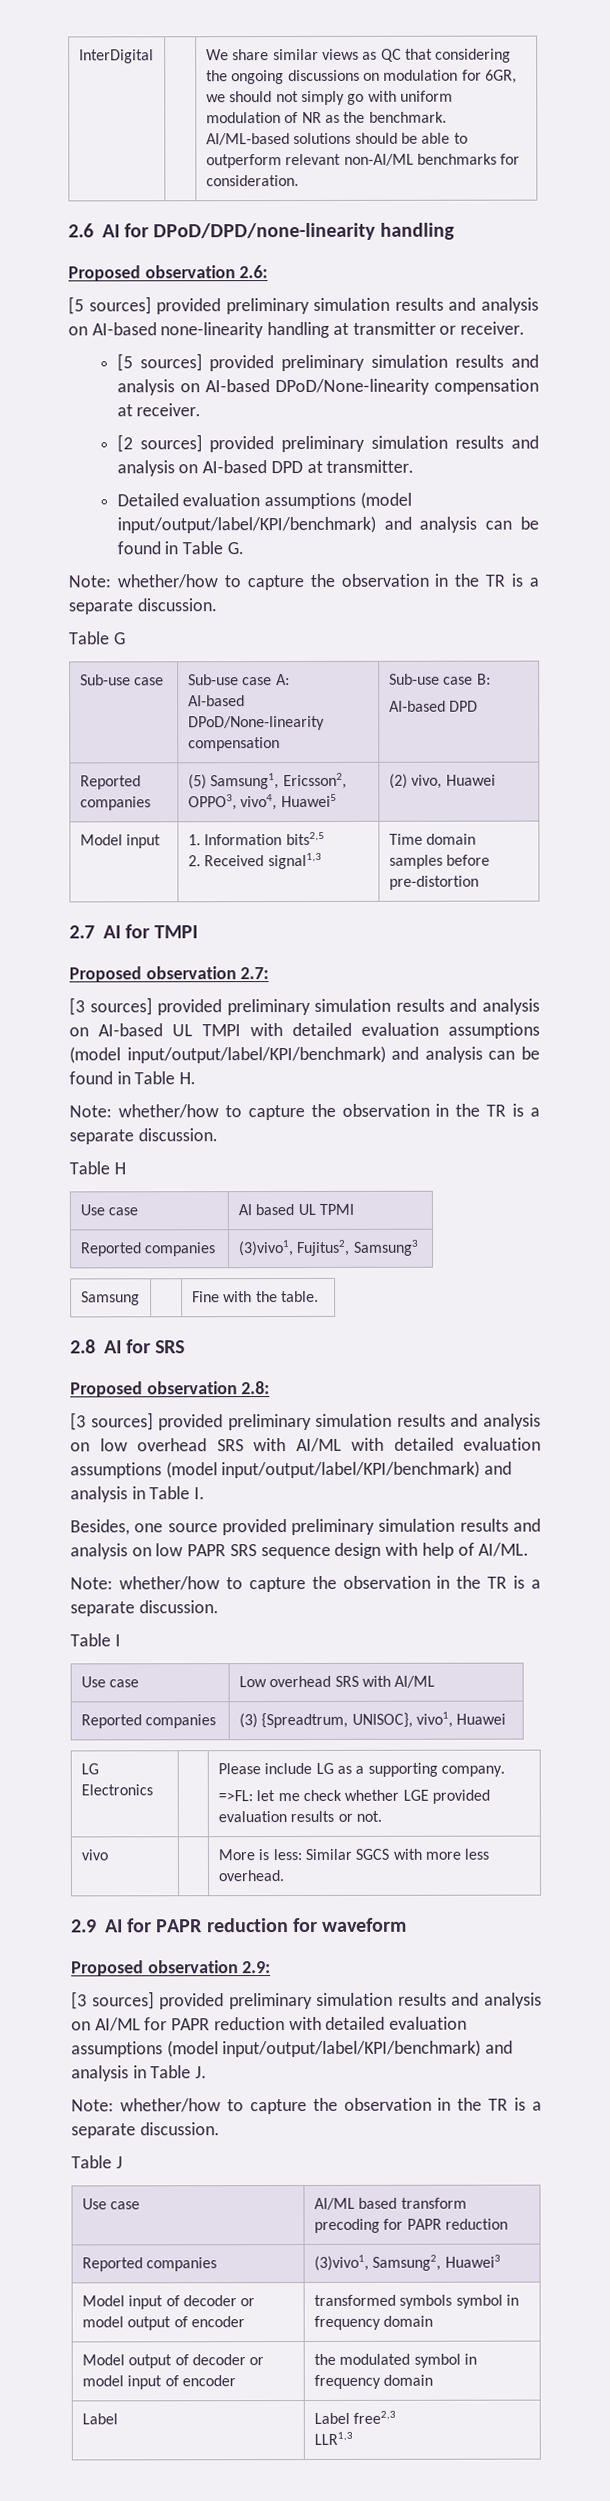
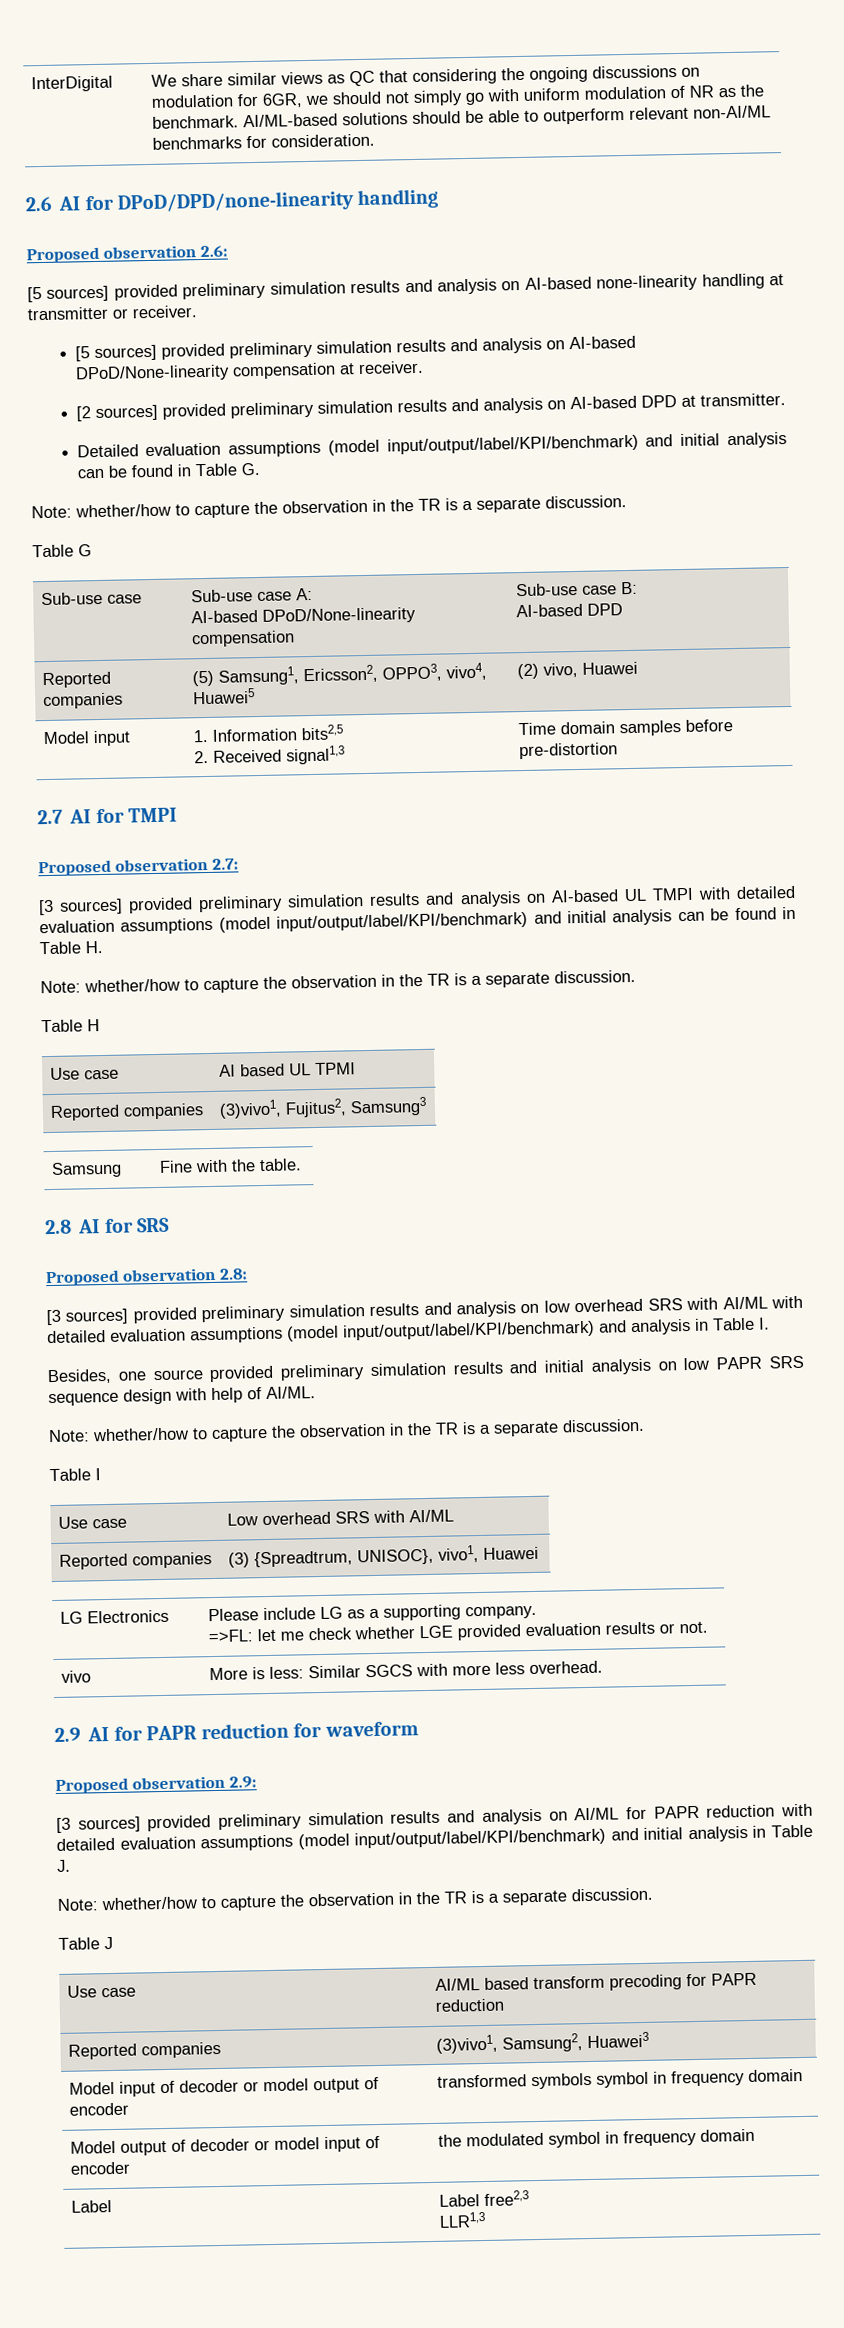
(412, 523) none -> [680,433,721,446] initial
(420, 1053) none -> [567,910,607,924] initial
(541, 1525) none -> [544,1359,585,1373] initial
(514, 2047) none -> [643,1827,684,1840] initial

